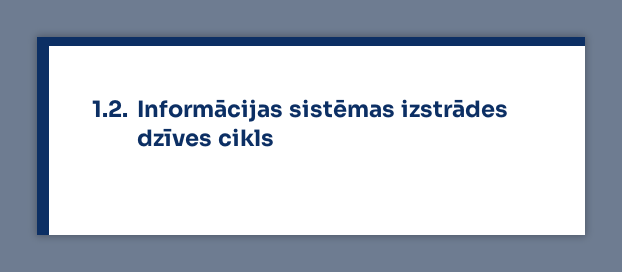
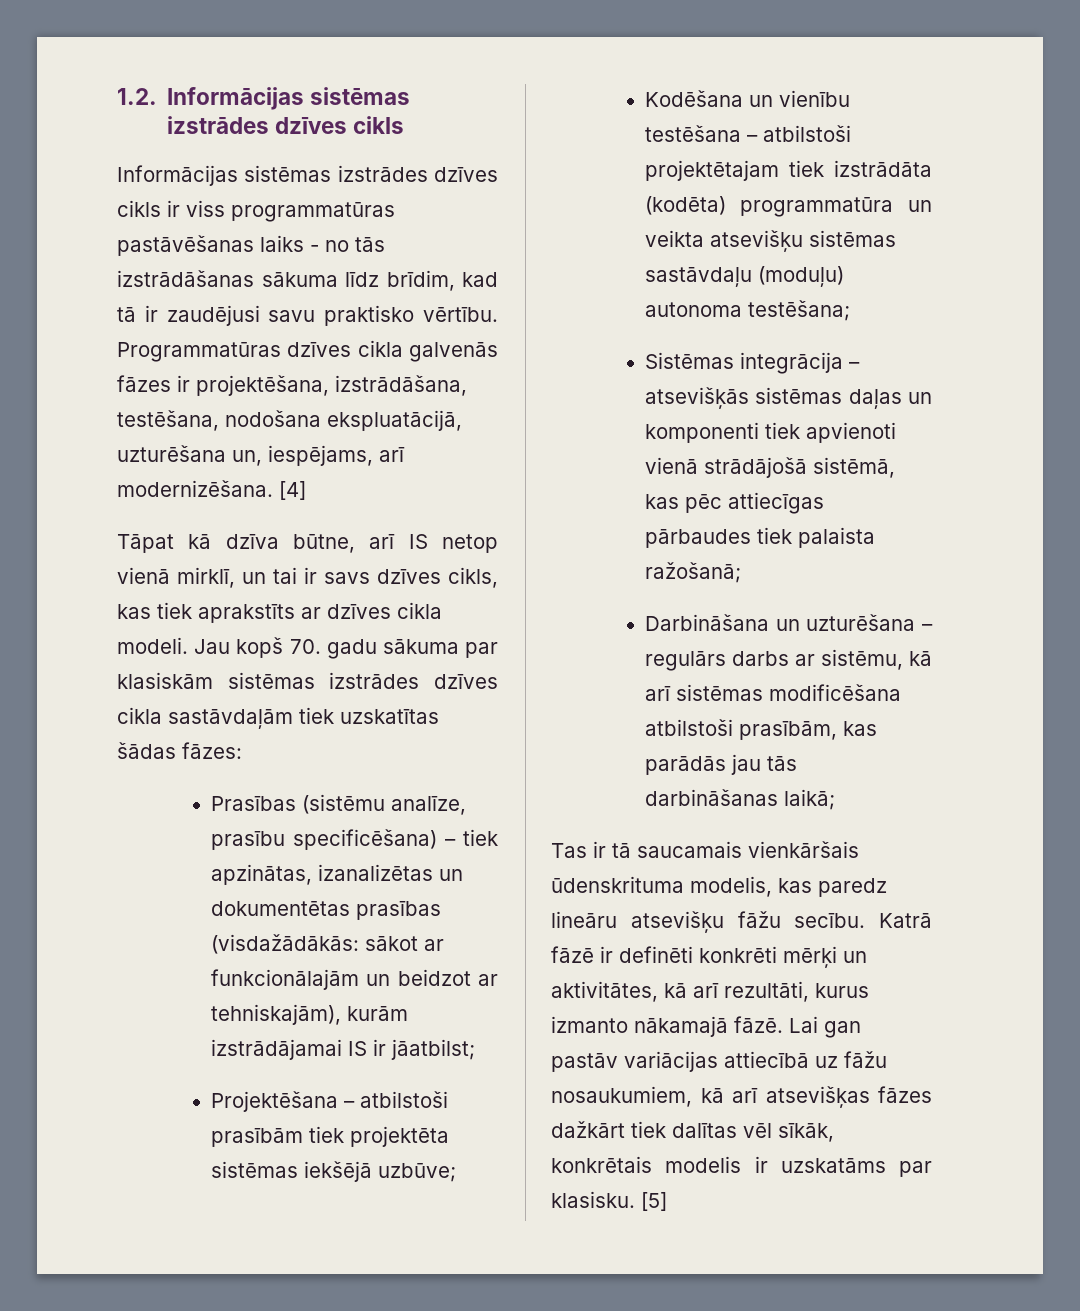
(275, 137) none -> [117,165,498,186] [117,200,395,222] [117,235,385,256] [117,270,498,291] [117,305,499,326] [117,340,498,362] [117,375,467,396] [117,410,462,431] [117,445,405,466] [117,480,306,500] [117,534,498,553] [117,567,498,588] [117,602,442,623] [117,637,498,659] [117,672,499,689] [117,707,439,729] [117,742,242,759] [210,794,466,815] [210,829,498,850] [210,864,463,885] [210,901,441,920] [210,934,444,954] [210,969,498,990] [210,1004,408,1025] [210,1039,475,1060] [210,1091,448,1112] [210,1126,449,1147] [210,1161,456,1182] [644,90,850,107] [644,125,851,142] [644,160,932,181] [644,196,932,217] [644,230,896,252] [644,266,844,287] [644,300,850,321] [644,352,860,374] [644,387,932,409] [644,422,896,443] [644,457,895,478] [644,492,824,514] [644,527,875,548] [644,562,741,583] [644,614,933,631] [644,649,932,671] [644,684,901,701] [644,719,877,740] [644,754,797,775] [644,789,835,810] [551,841,859,858] [551,876,887,897] [551,911,932,933] [551,946,867,968] [551,981,869,1002] [551,1016,861,1038] [551,1051,887,1072] [551,1086,932,1108] [551,1121,834,1142] [551,1156,932,1177] [551,1191,667,1211] // Informācijas sistēmas izstrādes dzīves cikls ir viss programmatūras pastāvēšanas laiks - no tās izstrādāšanas sākuma līdz brīdim, kad tā ir zaudējusi savu praktisko vērtību. Programmatūras dzīves cikla galvenās fāzes ir projektēšana, izstrādāšana, testēšana, nodošana ekspluatācijā, uzturēšana un, iespējams, arī modernizēšana. [4] // Tāpat kā dzīva būtne, arī IS netop vienā mirklī, un tai ir savs dzīves cikls, kas tiek aprakstīts ar dzīves cikla modeli. Jau kopš 70. gadu sākuma par klasiskām sistēmas izstrādes dzīves cikla sastāvdaļām tiek uzskatītas šādas fāzes: // Prasības (sistēmu analīze, prasību specificēšana) – tiek apzinātas, izanalizētas un dokumentētas prasības (visdažādākās: sākot ar funkcionālajām un beidzot ar tehniskajām), kurām izstrādājamai IS ir jāatbilst; // Projektēšana – atbilstoši prasībām tiek projektēta sistēmas iekšējā uzbūve; // Kodēšana un vienību testēšana – atbilstoši projektētajam tiek izstrādāta (kodēta) programmatūra un veikta atsevišķu sistēmas sastāvdaļu (moduļu) autonoma testēšana; // Sistēmas integrācija – atsevišķās sistēmas daļas un komponenti tiek apvienoti vienā strādājošā sistēmā, kas pēc attiecīgas pārbaudes tiek palaista ražošanā; // Darbināšana un uzturēšana – regulārs darbs ar sistēmu, kā arī sistēmas modificēšana atbilstoši prasībām, kas parādās jau tās darbināšanas laikā; // Tas ir tā saucamais vienkāršais ūdenskrituma modelis, kas paredz lineāru atsevišķu fāžu secību. Katrā fāzē ir definēti konkrēti mērķi un aktivitātes, kā arī rezultāti, kurus izmanto nākamajā fāzē. Lai gan pastāv variācijas attiecībā uz fāžu nosaukumiem, kā arī atsevišķas fāzes dažkārt tiek dalītas vēl sīkāk, konkrētais modelis ir uzskatāms par klasisku. [5]

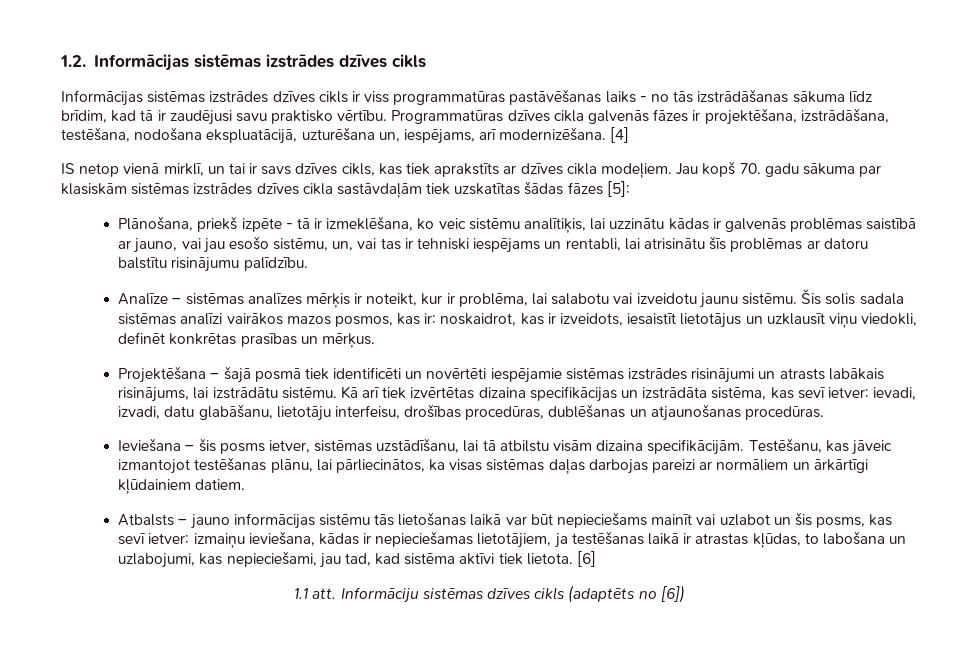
[117,534,396,553] Tāpat kā dzīva būtne, arī -> (630, 135) none
[117,637,188,654] modeli. -> [600,163,672,179] modeļiem.
[182,742,242,759] [210,794,466,815] [210,829,498,850] [210,864,463,885] [210,901,441,920] [210,934,444,954] [210,969,498,990] [210,1004,408,1025] [210,1039,475,1060] [210,1091,448,1112] [210,1126,449,1147] [210,1161,456,1182] [644,90,850,107] [644,125,851,142] [644,160,932,181] [644,196,932,217] [644,230,896,252] [644,266,844,287] [644,300,850,321] [644,352,860,374] [644,387,932,409] [644,422,896,443] [644,457,895,478] [644,492,824,514] [644,527,875,548] [644,562,741,583] [644,614,933,631] [644,649,932,671] [644,684,901,701] [644,719,877,740] [644,754,797,775] [644,789,835,810] [551,841,859,858] [551,876,887,897] [551,911,932,933] [551,946,867,968] [551,981,869,1002] [551,1016,861,1038] [551,1051,887,1072] [551,1086,932,1108] [551,1121,834,1142] [551,1156,932,1177] [551,1191,667,1211] fāzes: // Prasības (sistēmu analīze, prasību specificēšana) – tiek apzinātas, izanalizētas un dokumentētas prasības (visdažādākās: sākot ar funkcionālajām un beidzot ar tehniskajām), kurām izstrādājamai IS ir jāatbilst; // Projektēšana – atbilstoši prasībām tiek projektēta sistēmas iekšējā uzbūve; // Kodēšana un vienību testēšana – atbilstoši projektētajam tiek izstrādāta (kodēta) programmatūra un veikta atsevišķu sistēmas sastāvdaļu (moduļu) autonoma testēšana; // Sistēmas integrācija – atsevišķās sistēmas daļas un komponenti tiek apvienoti vienā strādājošā sistēmā, kas pēc attiecīgas pārbaudes tiek palaista ražošanā; // Darbināšana un uzturēšana – regulārs darbs ar sistēmu, kā arī sistēmas modificēšana atbilstoši prasībām, kas parādās jau tās darbināšanas laikā; // Tas ir tā saucamais vienkāršais ūdenskrituma modelis, kas paredz lineāru atsevišķu fāžu secību. Katrā fāzē ir definēti konkrēti mērķi un aktivitātes, kā arī rezultāti, kurus izmanto nākamajā fāzē. Lai gan pastāv variācijas attiecībā uz fāžu nosaukumiem, kā arī atsevišķas fāzes dažkārt tiek dalītas vēl sīkāk, konkrētais modelis ir uzskatāms par klasisku. [5] -> [567,181,630,197] [118,216,917,234] [118,236,868,253] [118,257,308,272] [118,289,904,309] [118,313,918,329] [118,332,375,349] [118,366,884,383] [118,386,917,402] [118,404,825,421] [118,438,892,455] [118,457,868,475] [118,479,246,495] [118,512,893,529] [118,531,907,549] [118,551,597,568] [294,585,685,603] fāzes [5]: // Plānošana, priekš izpēte - tā ir izmeklēšana, ko veic sistēmu analītiķis, lai uzzinātu kādas ir galvenās problēmas saistībā ar jauno, vai jau esošo sistēmu, un, vai tas ir tehniski iespējams un rentabli, lai atrisinātu šīs problēmas ar datoru balstītu risinājumu palīdzību. // Analīze – sistēmas analīzes mērķis ir noteikt, kur ir problēma, lai salabotu vai izveidotu jaunu sistēmu. Šis solis sadala sistēmas analīzi vairākos mazos posmos, kas ir: noskaidrot, kas ir izveidots, iesaistīt lietotājus un uzklausīt viņu viedokli, definēt konkrētas prasības un mērķus. // Projektēšana – šajā posmā tiek identificēti un novērtēti iespējamie sistēmas izstrādes risinājumi un atrasts labākais risinājums, lai izstrādātu sistēmu. Kā arī tiek izvērtētas dizaina specifikācijas un izstrādāta sistēma, kas sevī ietver: ievadi, izvadi, datu glabāšanu, lietotāju interfeisu, drošības procedūras, dublēšanas un atjaunošanas procedūras. // Ieviešana – šis posms ietver, sistēmas uzstādīšanu, lai tā atbilstu visām dizaina specifikācijām. Testēšanu, kas jāveic izmantojot testēšanas plānu, lai pārliecinātos, ka visas sistēmas daļas darbojas pareizi ar normāliem un ārkārtīgi kļūdainiem datiem. // Atbalsts – jauno informācijas sistēmu tās lietošanas laikā var būt nepieciešams mainīt vai uzlabot un šis posms, kas sevī ietver: izmaiņu ieviešana, kādas ir nepieciešamas lietotājiem, ja testēšanas laikā ir atrastas kļūdas, to labošana un uzlabojumi, kas nepieciešami, jau tad, kad sistēma aktīvi tiek lietota. [6] // 1.1 att. Informāciju sistēmas dzīves cikls (adaptēts no [6])

